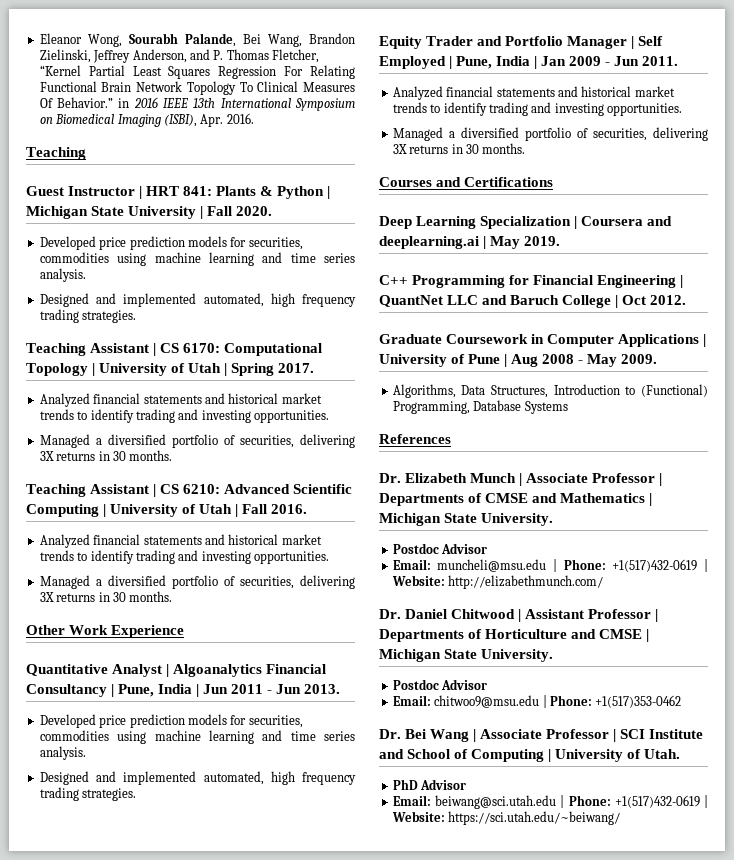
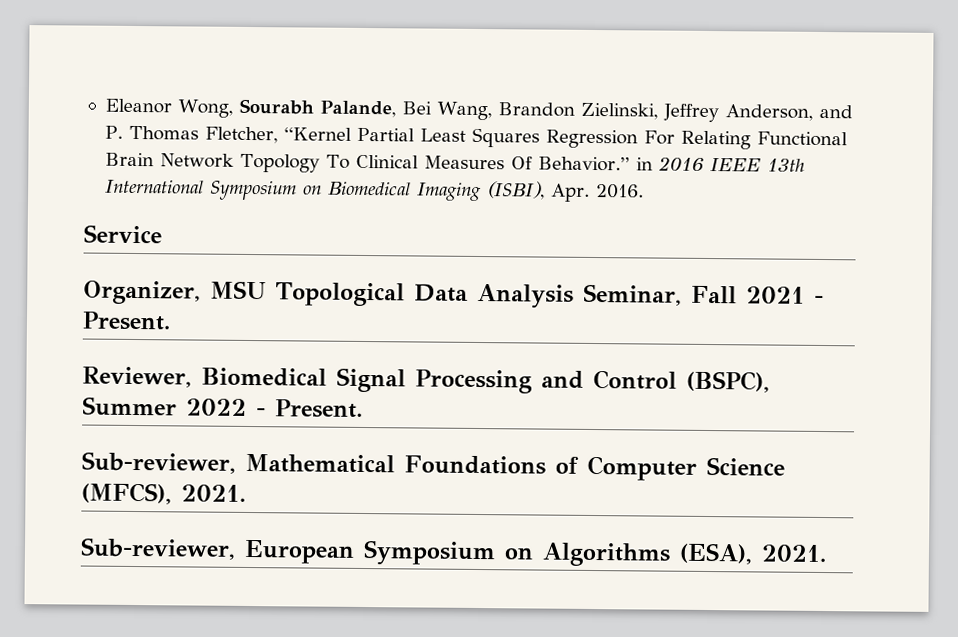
[26,147,86,160] [26,186,331,199] [26,206,273,219] [39,236,303,250] [39,252,355,266] [39,268,86,282] [39,293,356,307] [39,309,137,323] [26,343,323,356] [26,363,315,376] [39,393,322,407] [39,409,329,423] [39,434,355,448] [39,450,173,461] [26,484,353,497] [26,504,308,517] [39,534,322,548] [39,550,329,564] [39,575,355,589] [39,591,173,602] [26,625,185,638] [26,664,327,677] [26,684,341,697] [39,714,303,728] [39,730,355,744] [39,746,86,760] [39,771,356,785] [39,787,137,801] [379,36,664,49] [379,56,679,69] [392,86,675,100] [392,102,682,116] [392,127,708,141] [392,143,526,154] [379,177,554,187] [379,216,673,229] [379,236,561,249] [379,275,684,288] [379,295,687,308] [379,334,707,347] [379,354,658,367] [392,384,708,398] [392,400,568,414] [379,434,451,444] [379,473,663,486] [379,493,653,506] [379,513,554,526] [392,543,488,554] [392,559,708,572] [391,575,604,589] [379,609,659,622] [379,629,650,642] [379,649,554,662] [392,679,488,690] [392,695,682,708] [379,729,704,742] [379,749,681,762] [392,779,467,790] [392,795,708,809] [391,811,621,825] Teaching // Guest Instructor | HRT 841: Plants & Python | Michigan State University | Fall 2020. // Developed price prediction models for securities, commodities using machine learning and time series analysis. // Designed and implemented automated, high frequency trading strategies. // Teaching Assistant | CS 6170: Computational Topology | University of Utah | Spring 2017. // Analyzed financial statements and historical market trends to identify trading and investing opportunities. // Managed a diversified portfolio of securities, delivering 3X returns in 30 months. // Teaching Assistant | CS 6210: Advanced Scientific Computing | University of Utah | Fall 2016. // Analyzed financial statements and historical market trends to identify trading and investing opportunities. // Managed a diversified portfolio of securities, delivering 3X returns in 30 months. // Other Work Experience // Quantitative Analyst | Algoanalytics Financial Consultancy | Pune, India | Jun 2011 - Jun 2013. // Developed price prediction models for securities, commodities using machine learning and time series analysis. // Designed and implemented automated, high frequency trading strategies. // Equity Trader and Portfolio Manager | Self Employed | Pune, India | Jan 2009 - Jun 2011. // Analyzed financial statements and historical market trends to identify trading and investing opportunities. // Managed a diversified portfolio of securities, delivering 3X returns in 30 months. // Courses and Certifications // Deep Learning Specialization | Coursera and deeplearning.ai | May 2019. // C++ Programming for Financial Engineering | QuantNet LLC and Baruch College | Oct 2012. // Graduate Coursework in Computer Applications | University of Pune | Aug 2008 - May 2009. // Algorithms, Data Structures, Introduction to (Functional) Programming, Database Systems // References // Dr. Elizabeth Munch | Associate Professor | Departments of CMSE and Mathematics | Michigan State University. // Postdoc Advisor // Email: muncheli@msu.edu | Phone: +1(517)432-0619 | Website: http://elizabethmunch.com/ // Dr. Daniel Chitwood | Assistant Professor | Departments of Horticulture and CMSE | Michigan State University. // Postdoc Advisor // Email: chitwoo9@msu.edu | Phone: +1(517)353-0462 // Dr. Bei Wang | Associate Professor | SCI Institute and School of Computing | University of Utah. // PhD Advisor // Email: beiwang@sci.utah.edu | Phone: +1(517)432-0619 | Website: https://sci.utah.edu/~beiwang/ -> [83,224,162,244] [83,280,824,309] [82,311,171,331] [82,366,770,394] [82,396,363,418] [81,451,785,481] [81,482,246,505] [80,537,827,567] Service // Organizer, MSU Topological Data Analysis Seminar, Fall 2021 - Present. // Reviewer, Biomedical Signal Processing and Control (BSPC), Summer 2022 - Present. // Sub-reviewer, Mathematical Foundations of Computer Science (MFCS), 2021. // Sub-reviewer, European Symposium on Algorithms (ESA), 2021.

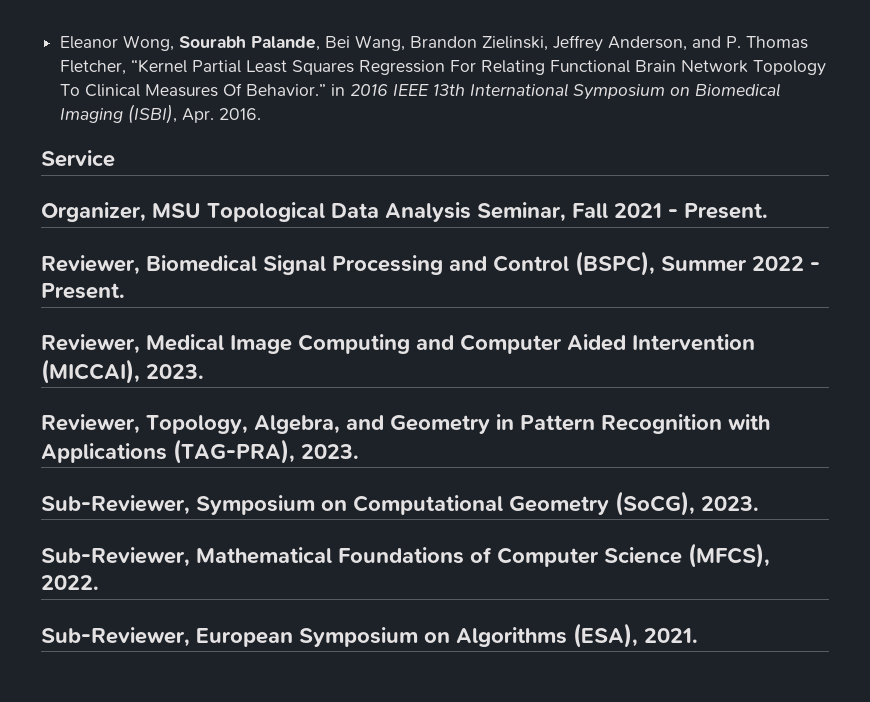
[81,451,236,474] Sub-reviewer, -> [41,334,755,354] [41,359,204,384] [41,414,770,434] [41,439,359,464] [41,491,759,516] [41,547,190,567] Reviewer, Medical Image Computing and Computer Aided Intervention (MICCAI), 2023. // Reviewer, Topology, Algebra, and Geometry in Pattern Recognition with Applications (TAG-PRA), 2023. // Sub-Reviewer, Symposium on Computational Geometry (SoCG), 2023. // Sub-Reviewer,
[181,484,246,502] [80,537,236,560] 2021. // Sub-reviewer, -> [41,575,99,590] [41,627,190,647] 2022. // Sub-Reviewer,

